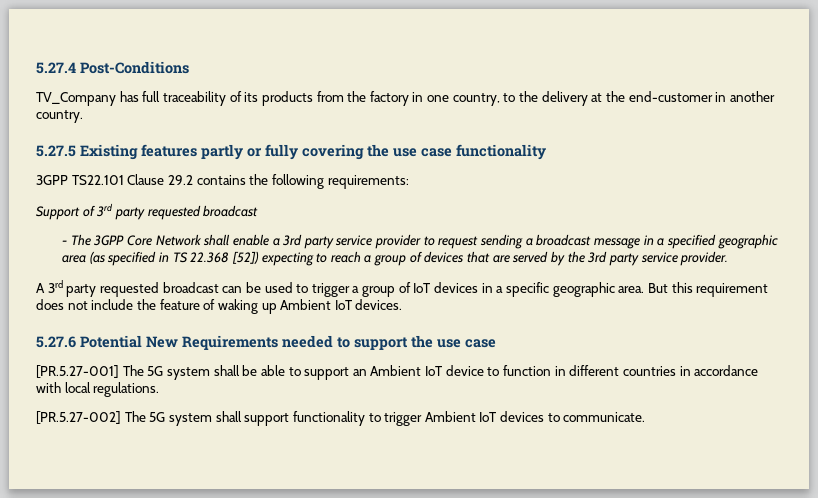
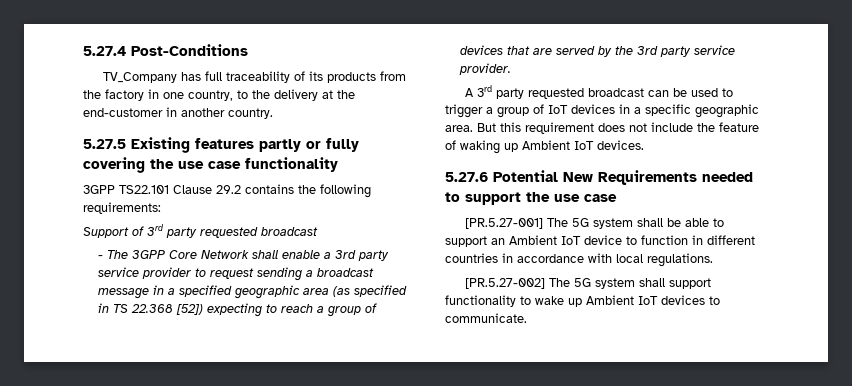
[384,412,423,426] trigger -> [535,296,582,307] wake up

